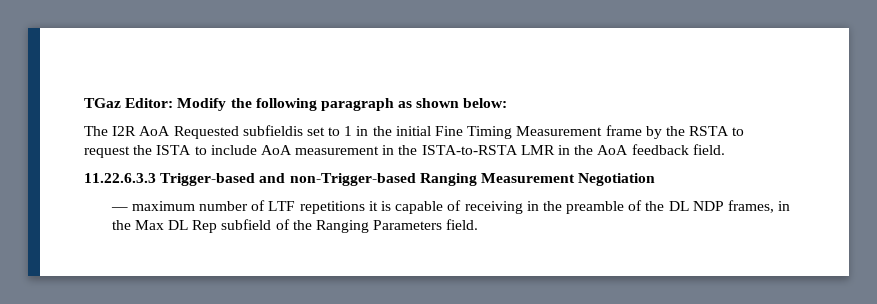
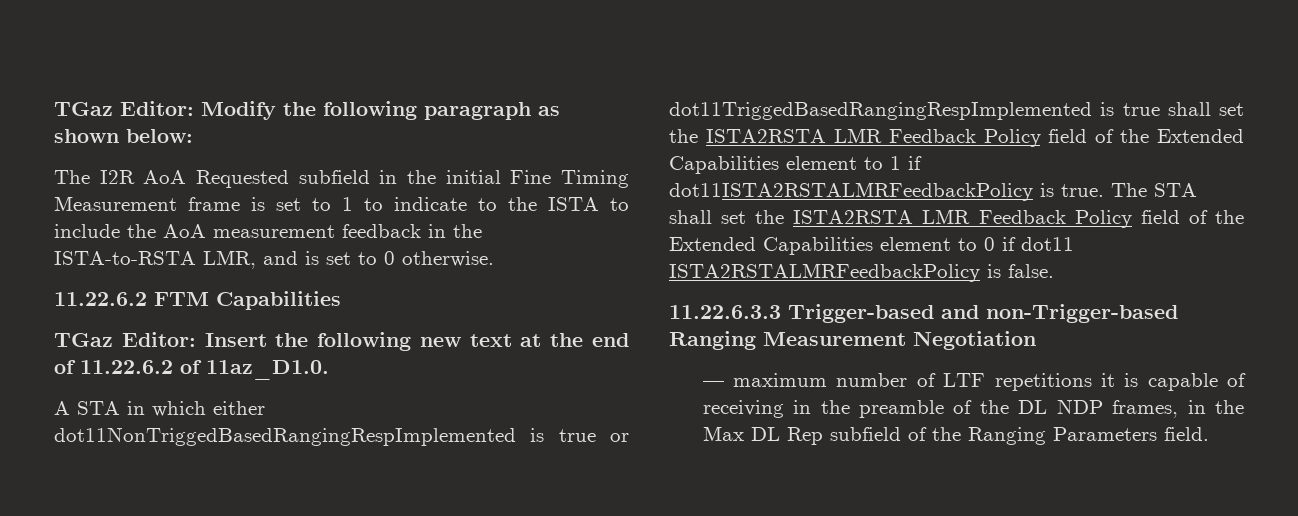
[242,125,353,136] subfieldis set to 1 -> [298,170,370,184] subfield
[645,126,745,139] [84,146,130,158] by the RSTA to request -> [251,197,497,211] is set to 1 to indicate to
(257, 150) none -> [127,224,156,238] the
(380, 150) none -> [342,224,421,238] feedback
[520,144,725,155] LMR in the AoA feedback field. -> [203,250,494,269] [54,291,341,310] [54,332,629,351] [54,360,329,380] [54,401,265,417] [54,427,629,446] [669,102,1244,120] [669,128,1244,147] [669,156,922,174] [669,182,1197,201] [669,209,1244,228] [669,237,1074,255] [669,263,1054,282] LMR, and is set to 0 otherwise. // 11.22.6.2 FTM Capabilities // TGaz Editor: Insert the following new text at the end of 11.22.6.2 of 11az_D1.0. // A STA in which either dot11NonTriggedBasedRangingRespImplemented is true or dot11TriggedBasedRangingRespImplemented is true shall set the ISTA2RSTA LMR Feedback Policy field of the Extended Capabilities element to 1 if dot11ISTA2RSTALMRFeedbackPolicy is true. The STA shall set the ISTA2RSTA LMR Feedback Policy field of the Extended Capabilities element to 0 if dot11 ISTA2RSTALMRFeedbackPolicy is false.

